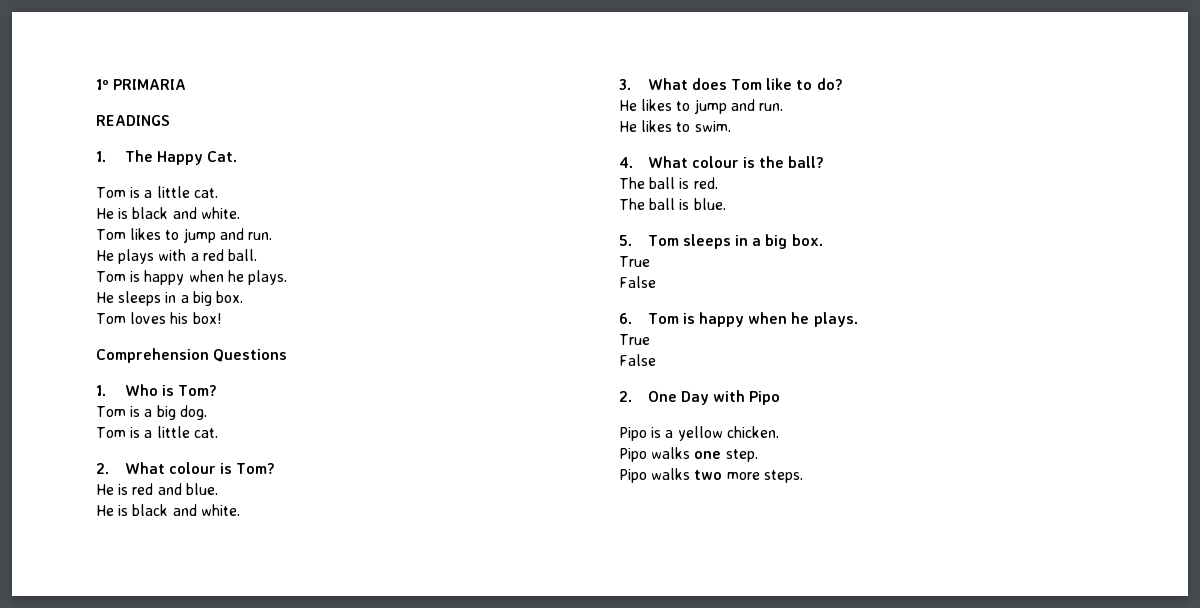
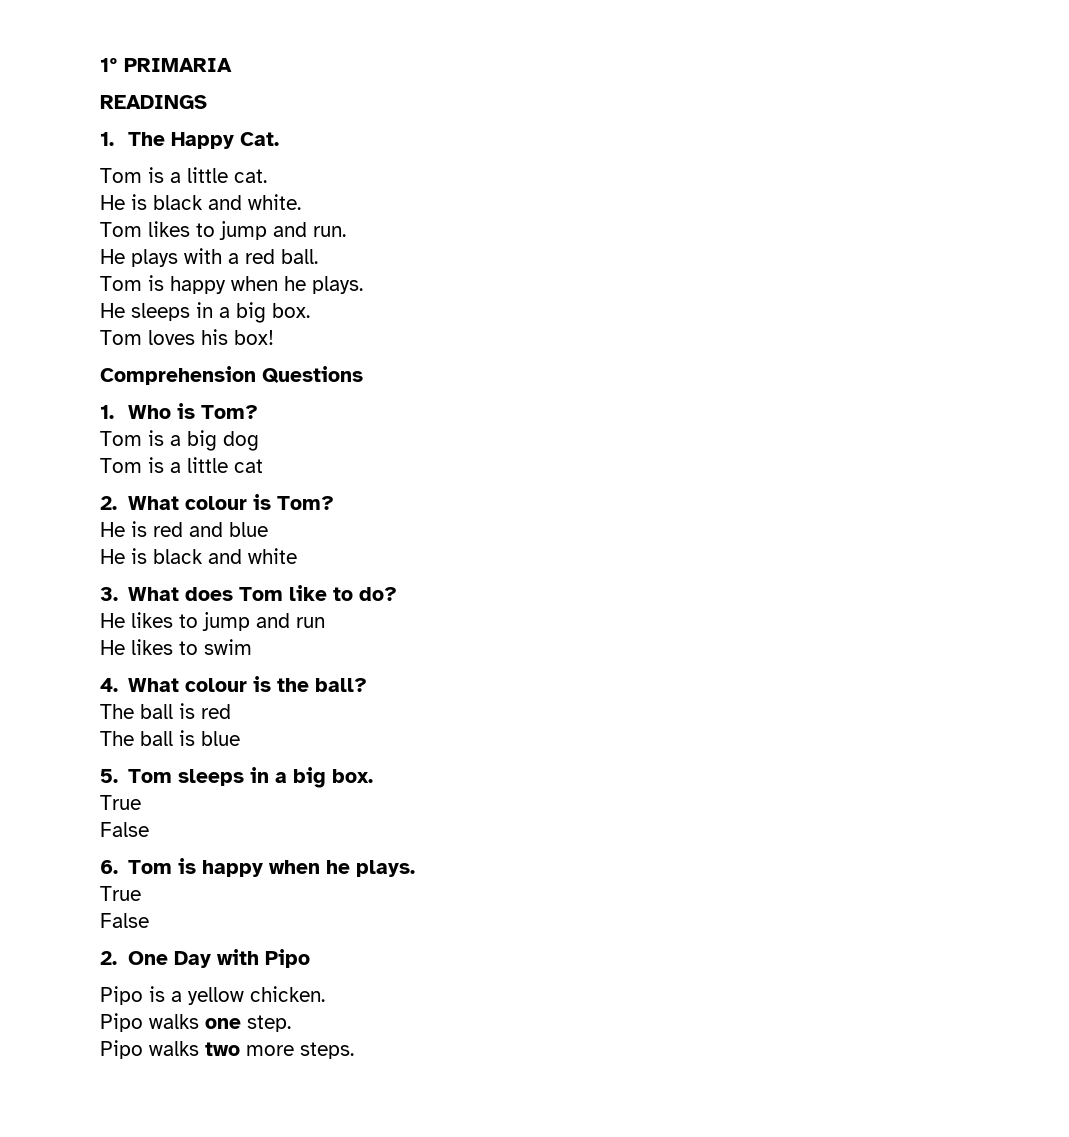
[179,405,207,420] [96,426,218,438] dog. // Tom is a little cat. -> [223,431,259,451] [100,457,263,473] dog // Tom is a little cat
[185,483,218,495] [96,504,240,516] blue. // He is black and white. -> [229,522,268,537] [100,548,297,564] blue // He is black and white
[758,103,783,111] [619,120,731,132] run. // He likes to swim. -> [296,617,325,628] [100,639,252,655] run // He likes to swim
[693,177,718,189] [619,198,726,210] red. // The ball is blue. -> [201,704,231,719] [100,730,240,746] red // The ball is blue

